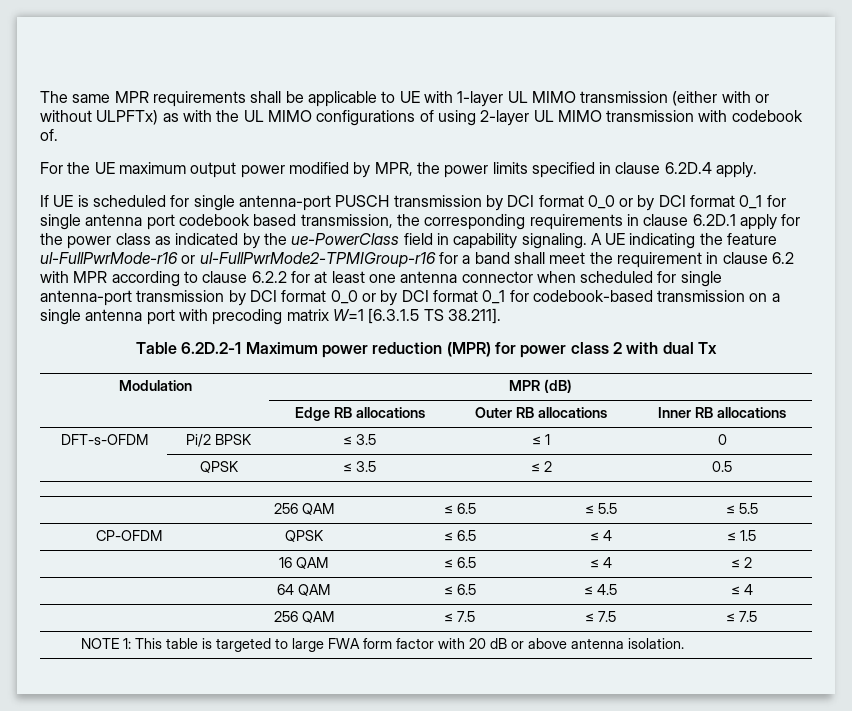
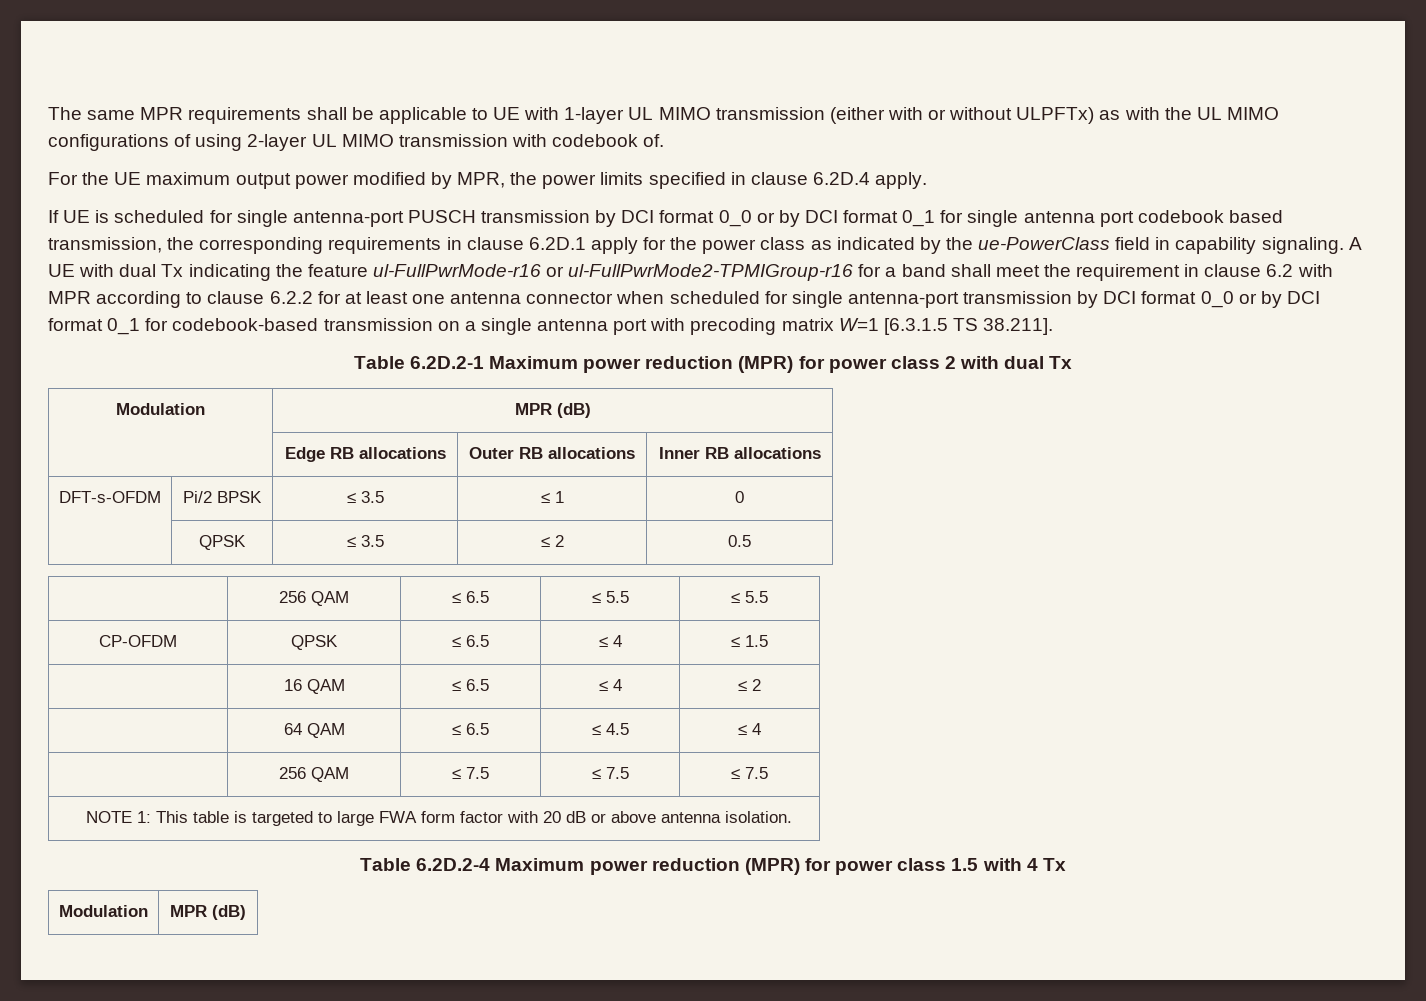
(626, 239) none -> [79,264,184,277] with dual Tx
(684, 643) none -> [360,858,1066,875] [59,905,148,917] [170,905,246,920] // Table 6.2D.2-4 Maximum power reduction (MPR) for power class 1.5 with 4 Tx // Modulation | MPR (dB)

